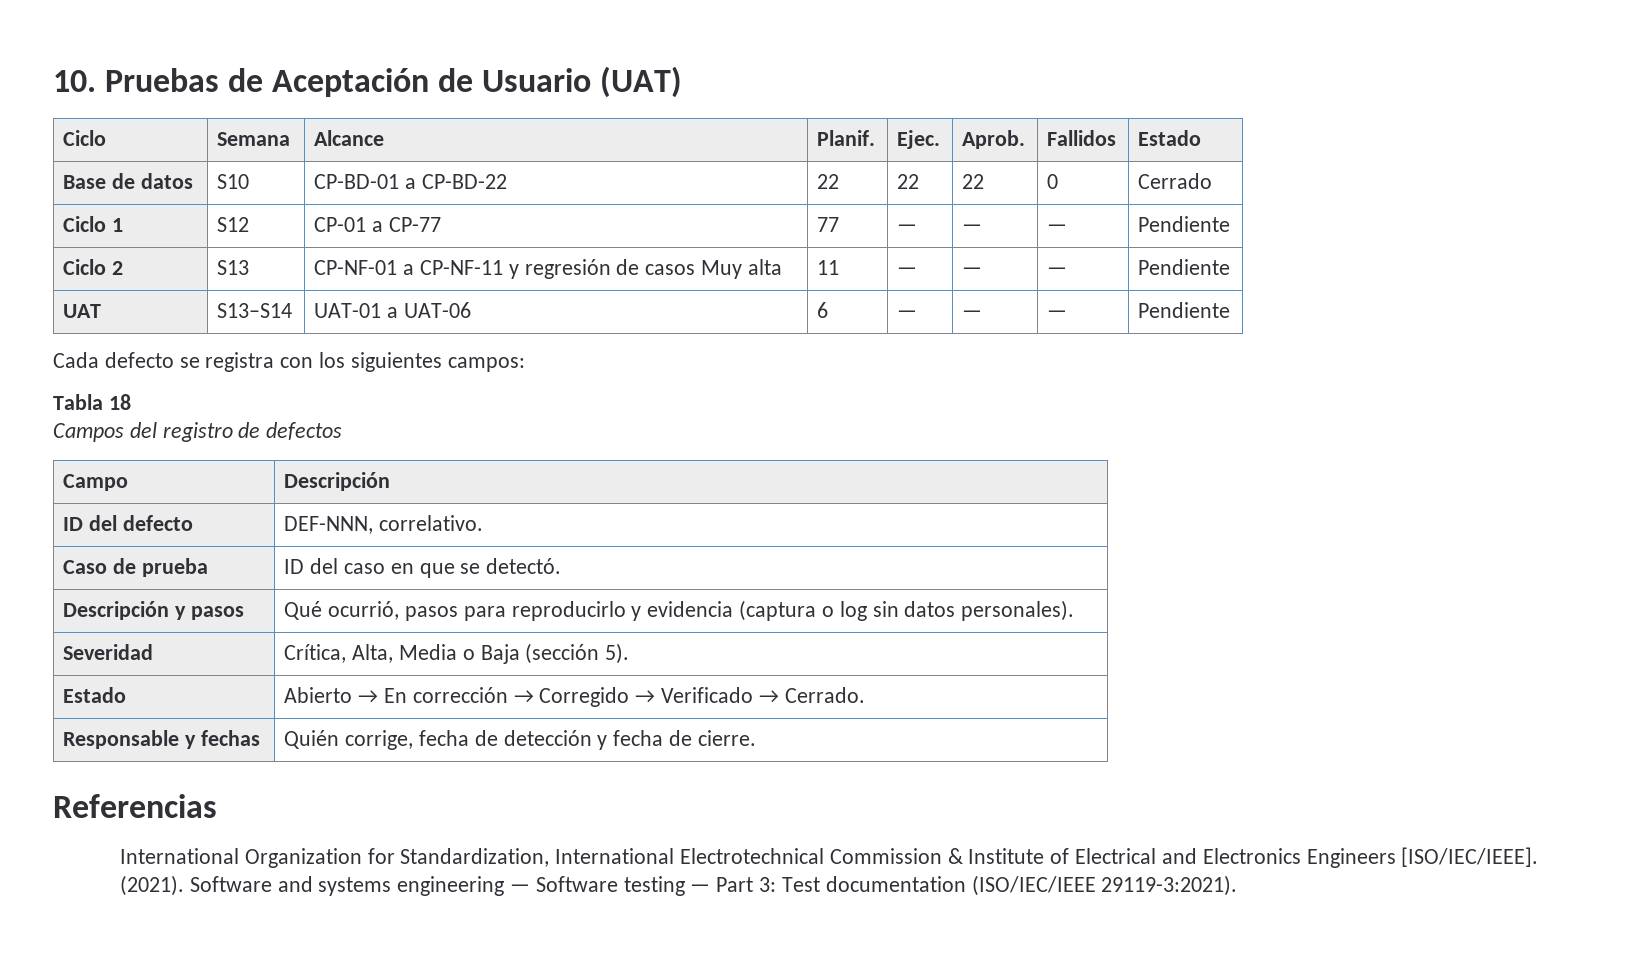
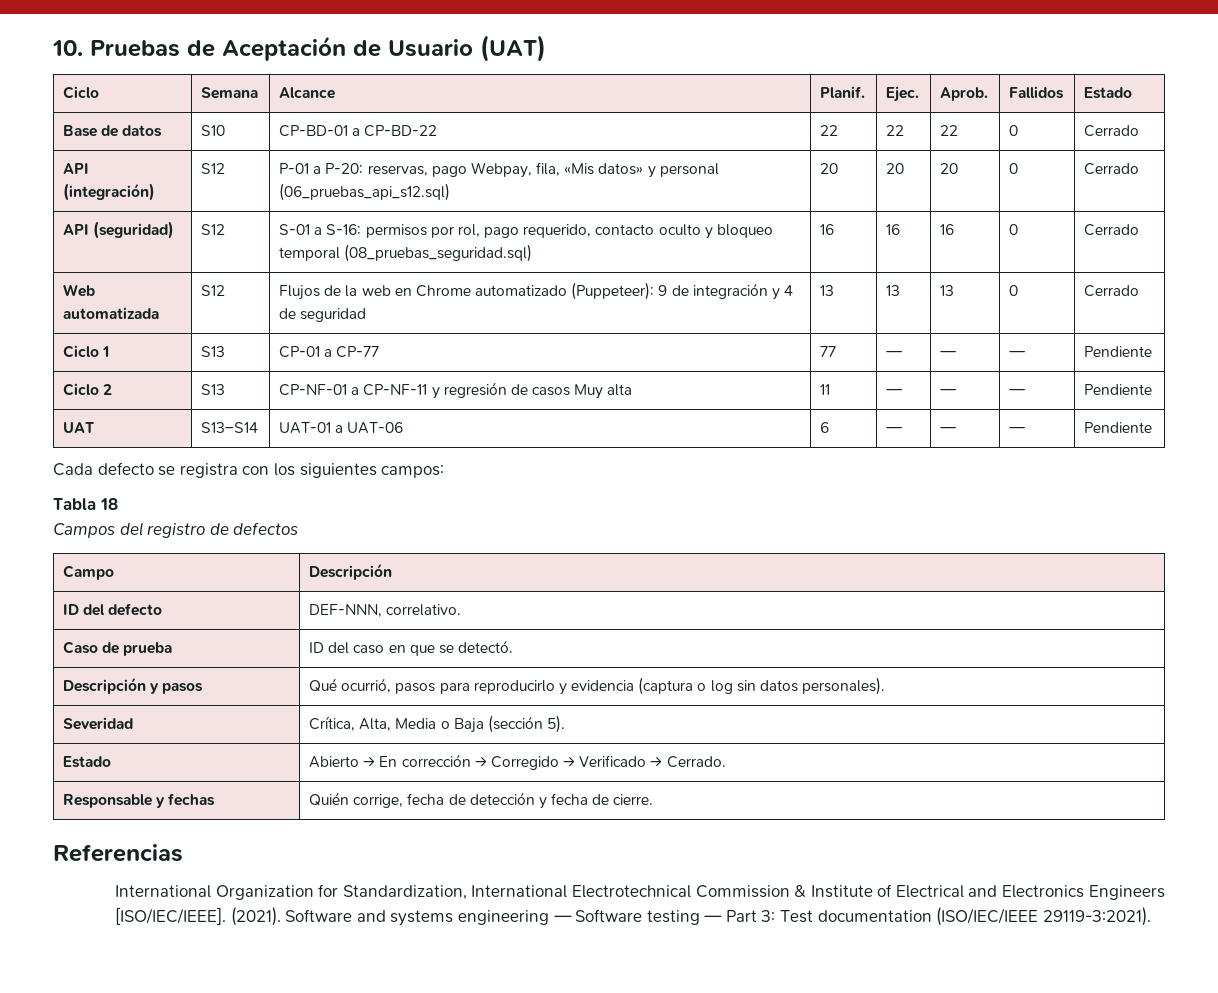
(1213, 181) none -> [63,163,90,174] [63,183,156,201] [201,163,226,174] [279,162,719,178] [279,183,451,201] [820,163,839,174] [886,163,905,174] [940,163,959,174] [1009,163,1019,174] [1084,163,1140,175] [63,221,175,239] [201,224,226,235] [279,224,774,239] [279,244,533,262] [820,224,835,235] [886,224,901,235] [940,224,955,235] [1009,224,1019,235] [1084,224,1140,236] [63,284,96,297] [63,307,160,319] [201,285,226,296] [279,282,794,300] [279,308,367,322] [820,285,835,296] [886,285,901,296] [940,285,955,296] [1009,285,1019,296] [1084,285,1140,297] // API (integración) | S12 | P-01 a P-20: reservas, pago Webpay, fila, «Mis datos» y personal (06_pruebas_api_s12.sql) | 20 | 20 | 20 | 0 | Cerrado // API (seguridad) | S12 | S-01 a S-16: permisos por rol, pago requerido, contacto oculto y bloqueo temporal (08_pruebas_seguridad.sql) | 16 | 16 | 16 | 0 | Cerrado // Web automatizada | S12 | Flujos de la web en Chrome automatizado (Puppeteer): 9 de integración y 4 de seguridad | 13 | 13 | 13 | 0 | Cerrado
[217,217,250,232] S12 -> [201,346,226,357] S13

